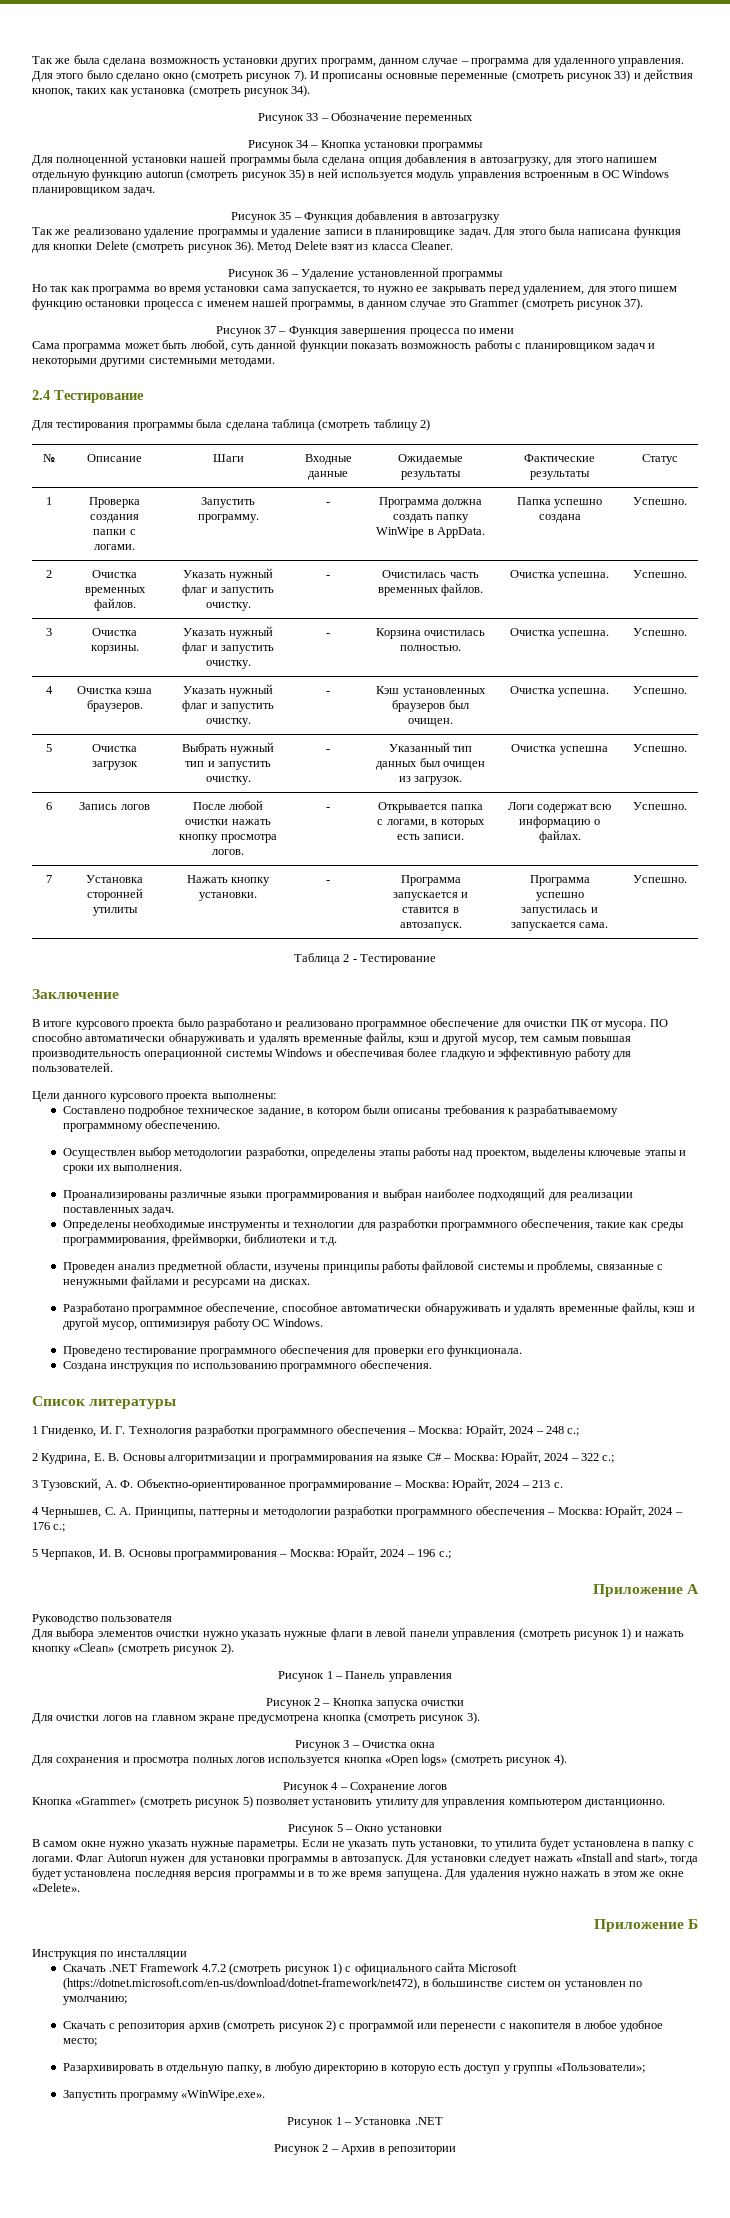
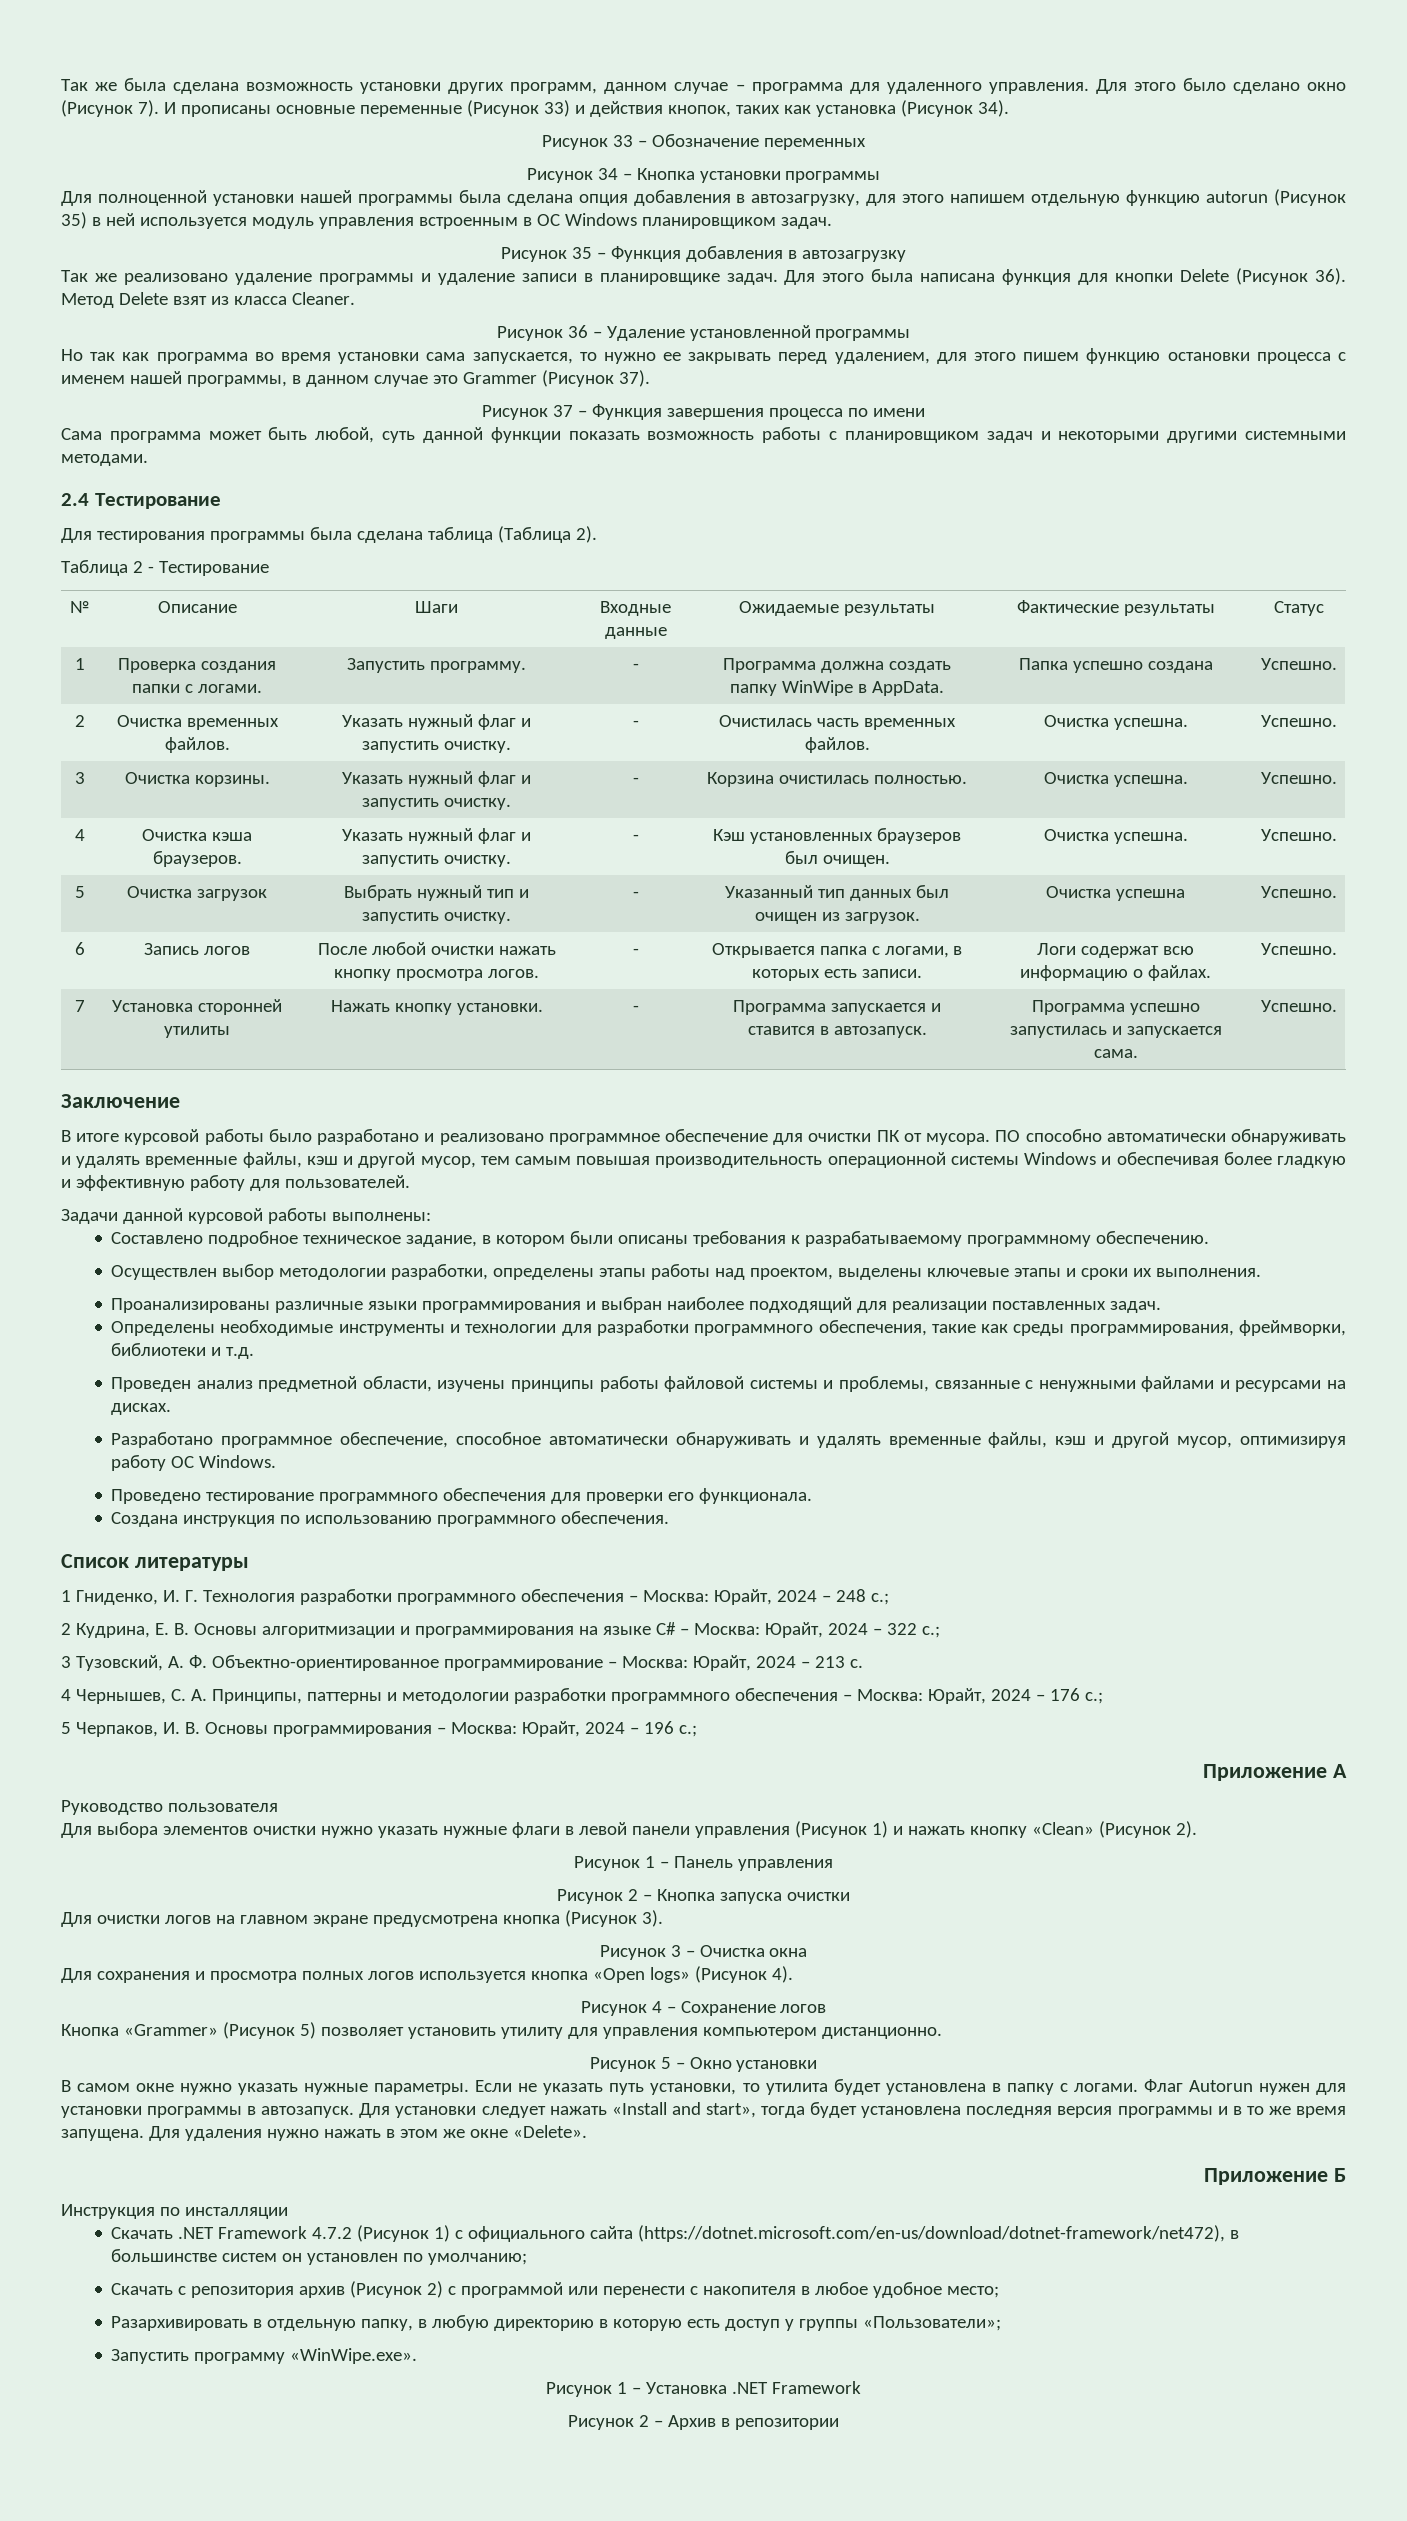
[190,70,292,82] (смотреть рисунок -> [61,100,133,117] (Рисунок
[511,70,612,82] (смотреть рисунок -> [466,100,539,117] (Рисунок
[188,85,289,97] (смотреть рисунок -> [900,100,973,117] (Рисунок
[186,169,287,181] (смотреть рисунок -> [1274,189,1347,206] (Рисунок
[132,241,233,253] (смотреть рисунок -> [1236,268,1309,285] (Рисунок
[521,298,622,310] (смотреть рисунок -> [541,370,614,387] (Рисунок
[318,419,430,431] (смотреть таблицу 2) -> [497,526,597,543] [61,560,269,576] (Таблица 2). // Таблица 2 - Тестирование
[293,953,437,965] // Таблица 2 - Тестирование -> (1337, 1006) none
[75,1021,175,1030] курсового проекта -> [124,1129,264,1145] курсовой работы
[32,1091,209,1102] Цели данного курсового проекта -> [61,1208,327,1224] Задачи данной курсовой работы
[518,1628,619,1640] (смотреть рисунок -> [794,1821,867,1838] (Рисунок
[117,1643,219,1655] (смотреть рисунок -> [1098,1821,1171,1838] (Рисунок
[364,1712,465,1724] (смотреть рисунок -> [564,1910,637,1927] (Рисунок
[450,1754,552,1766] (смотреть рисунок -> [694,1966,767,1983] (Рисунок
[139,1796,241,1808] (смотреть рисунок -> [222,2022,295,2039] (Рисунок
[229,1963,330,1975] (смотреть рисунок -> [357,2225,430,2242] (Рисунок
[468,1963,518,1972] Microsoft -> (634, 2232) none
[223,2020,324,2032] (смотреть рисунок -> [350,2281,423,2298] (Рисунок
(443, 2121) none -> [771,2381,861,2394] Framework

